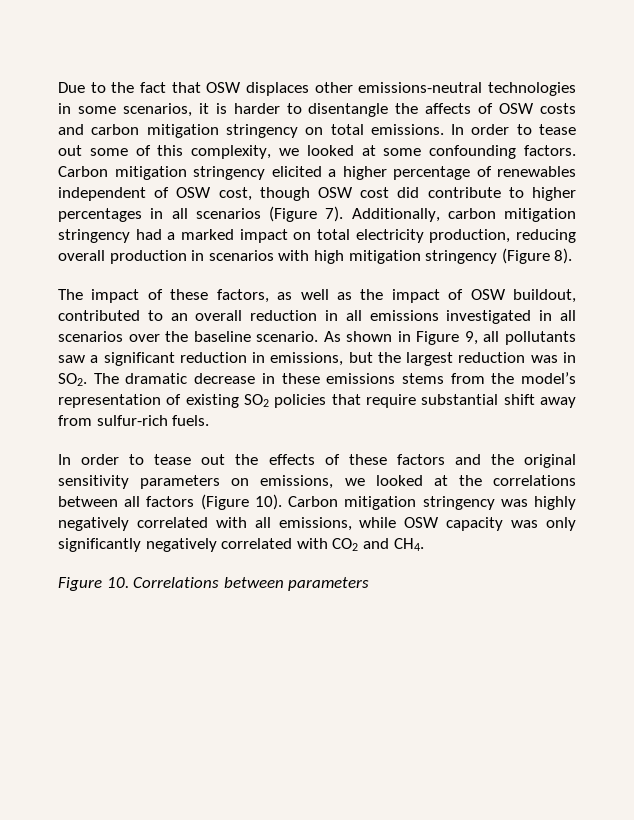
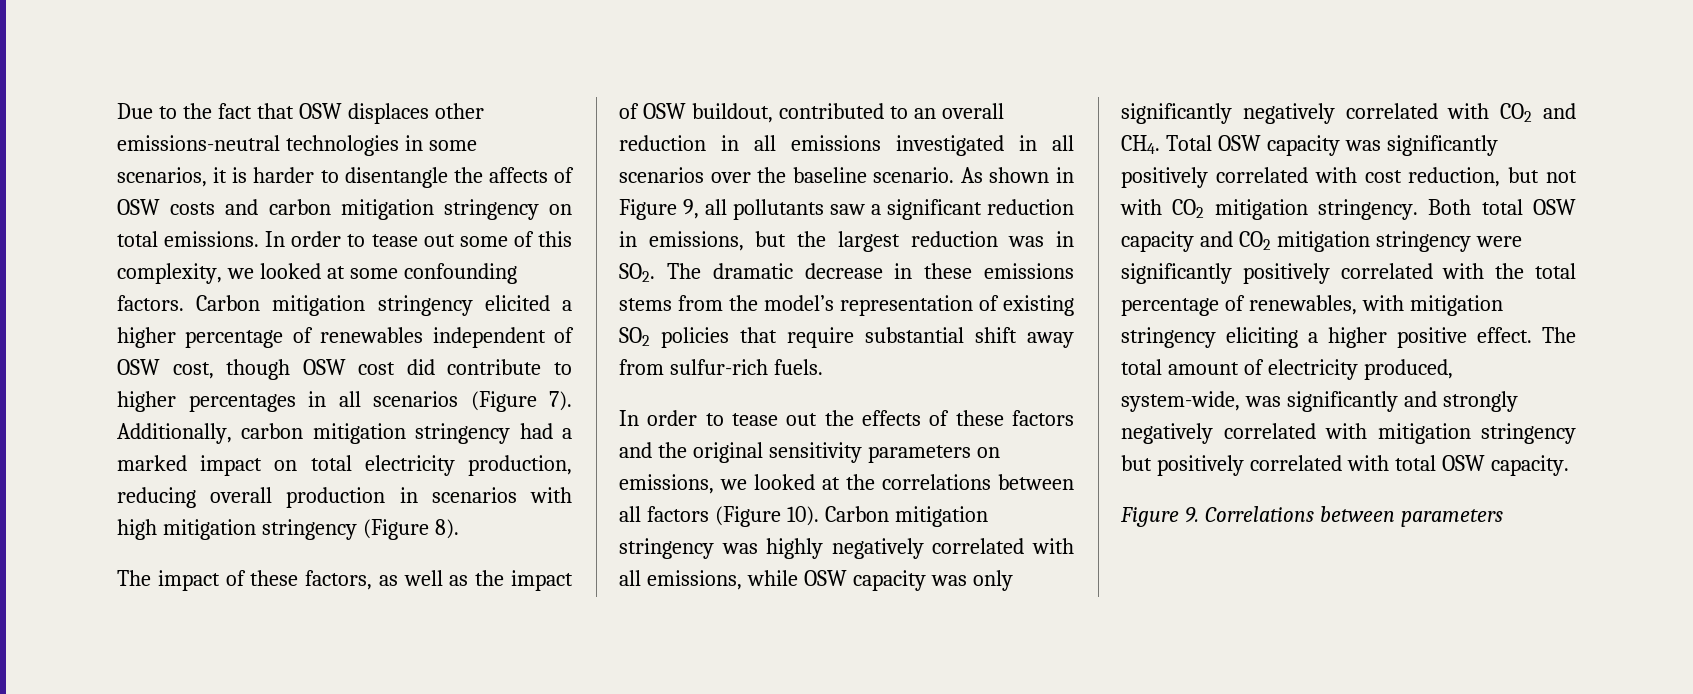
[58,577,129,591] // Figure 10. -> [1165,135,1498,156] [1121,167,1577,188] [1120,199,1576,220] [1121,231,1522,252] [1121,263,1576,284] [1121,295,1503,316] [1121,327,1576,348] [1121,359,1453,380] [1121,391,1518,412] [1121,423,1576,444] [1121,455,1569,476] [1120,507,1199,527] Total OSW capacity was significantly positively correlated with cost reduction, but not with CO2 mitigation stringency. Both total OSW capacity and CO2 mitigation stringency were significantly positively correlated with the total percentage of renewables, with mitigation stringency eliciting a higher positive effect. The total amount of electricity produced, system-wide, was significantly and strongly negatively correlated with mitigation stringency but positively correlated with total OSW capacity. // Figure 9.

